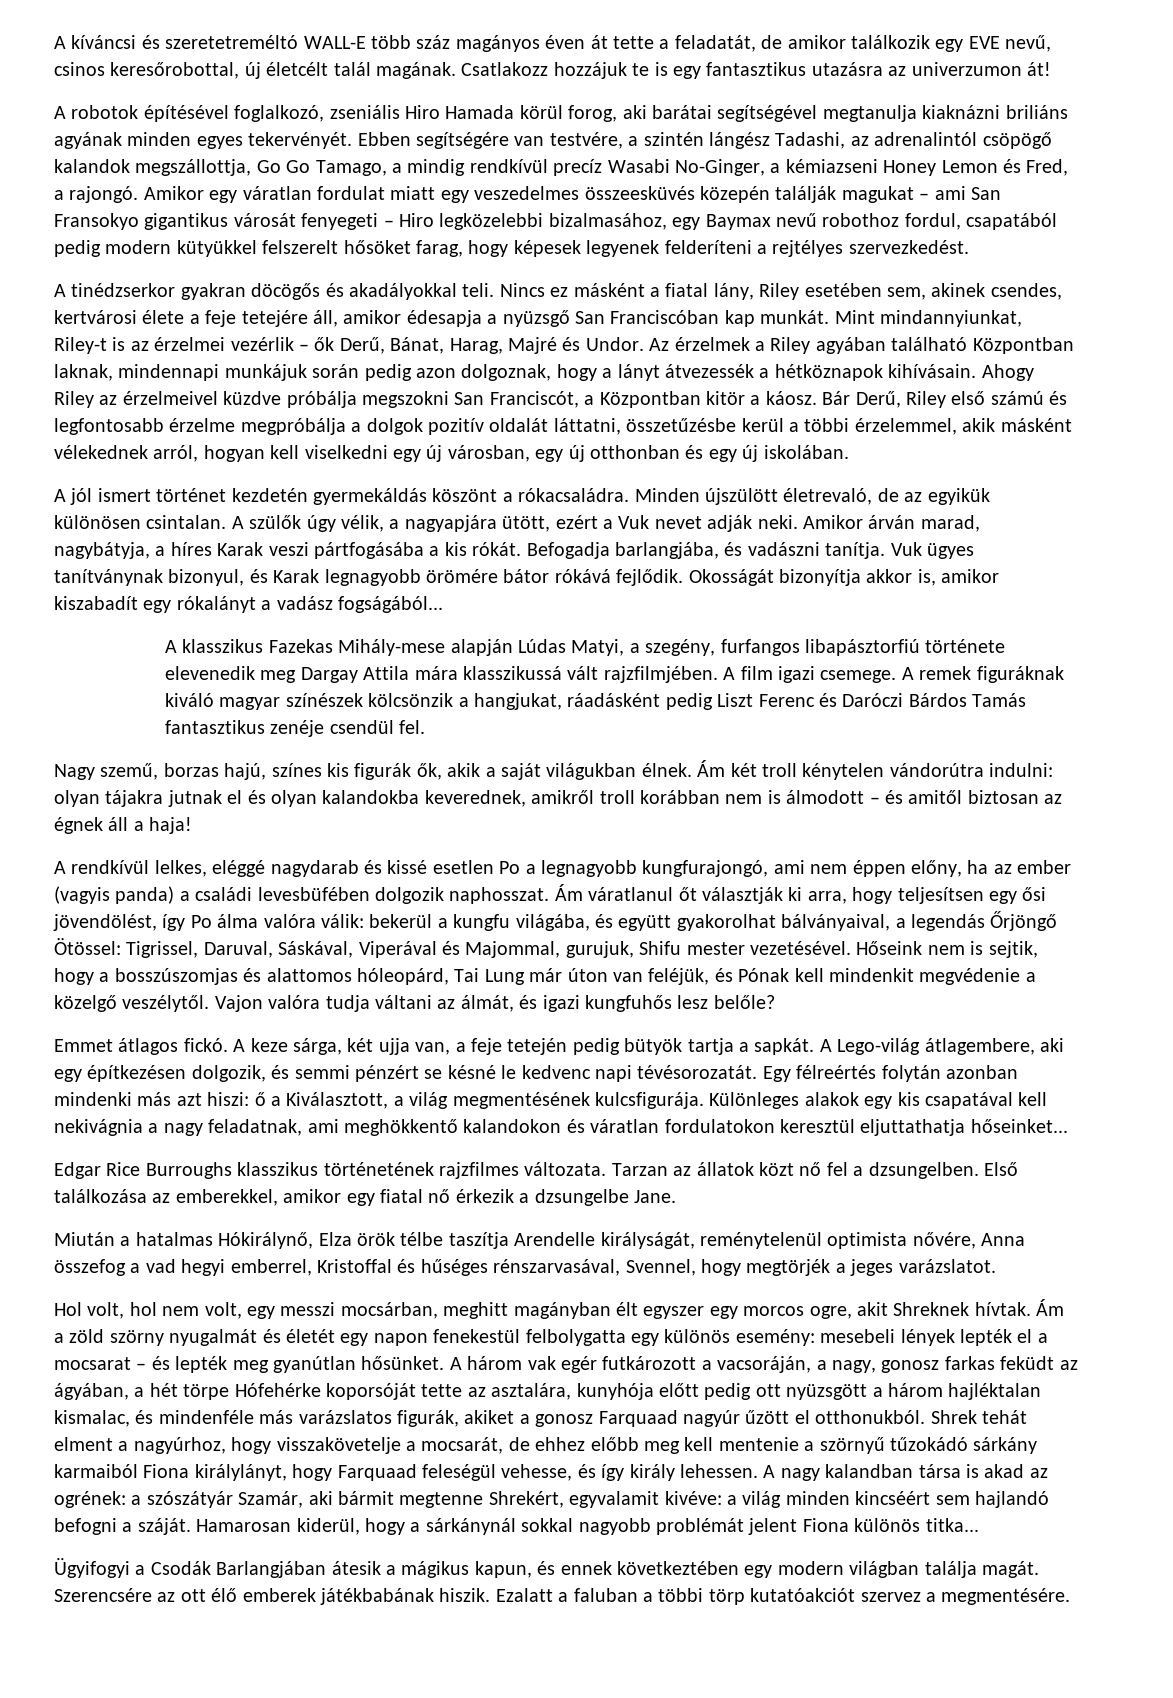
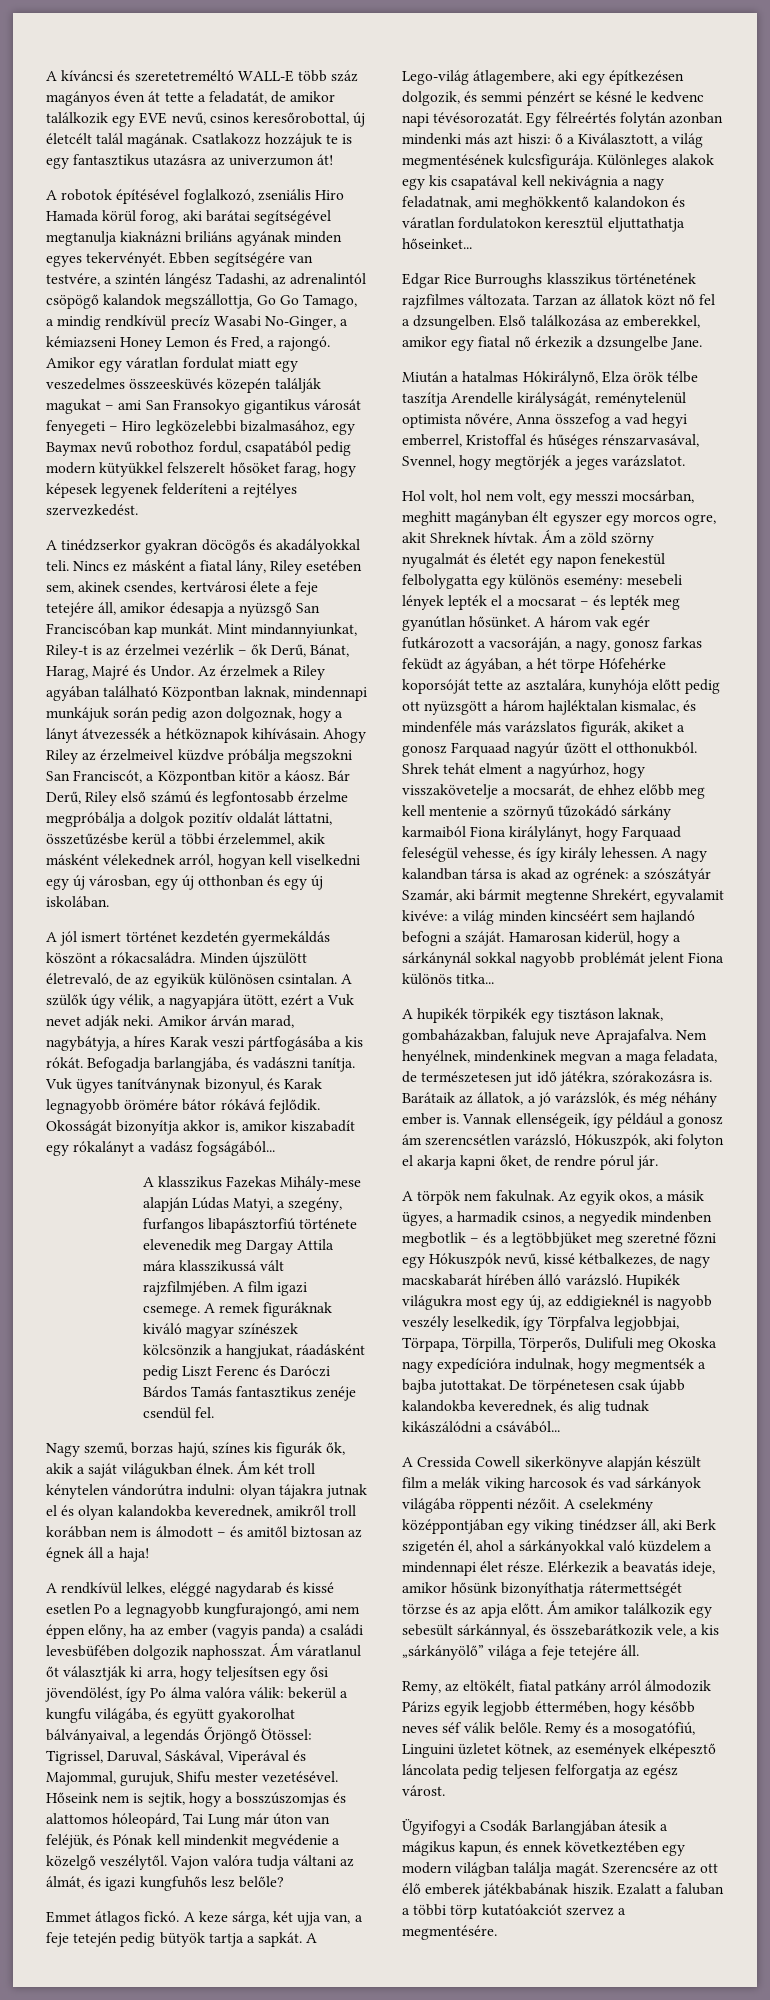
(979, 1525) none -> [402,1008,663,1023] [402,1029,707,1044] [402,1050,717,1065] [402,1071,713,1086] [402,1092,718,1107] [402,1113,724,1128] [402,1134,724,1149] [402,1155,659,1170] [402,1190,705,1205] [402,1211,713,1226] [402,1232,717,1247] [402,1253,711,1268] [402,1274,680,1289] [402,1295,713,1310] [402,1316,679,1331] [402,1337,717,1352] [402,1358,706,1373] [402,1379,685,1394] [402,1400,649,1415] [402,1421,561,1433] [402,1456,701,1471] [402,1477,702,1492] [402,1498,653,1513] [402,1519,717,1534] [402,1540,713,1555] [402,1561,716,1576] [402,1582,682,1597] [402,1601,713,1618] [402,1624,720,1639] [402,1645,639,1660] [402,1680,712,1695] [402,1701,695,1716] [402,1722,696,1737] [402,1743,716,1758] [402,1764,678,1779] [402,1785,445,1796] // A hupikék törpikék egy tisztáson laknak, gombaházakban, falujuk neve Aprajafalva. Nem henyélnek, mindenkinek megvan a maga feladata, de természetesen jut idő játékra, szórakozásra is. Barátaik az állatok, a jó varázslók, és még néhány ember is. Vannak ellenségeik, így például a gonosz ám szerencsétlen varázsló, Hókuszpók, aki folyton el akarja kapni őket, de rendre pórul jár. // A törpök nem fakulnak. Az egyik okos, a másik ügyes, a harmadik csinos, a negyedik mindenben megbotlik – és a legtöbbjüket meg szeretné főzni egy Hókuszpók nevű, kissé kétbalkezes, de nagy macskabarát hírében álló varázsló. Hupikék világukra most egy új, az eddigieknél is nagyobb veszély leselkedik, így Törpfalva legjobbjai, Törpapa, Törpilla, Törperős, Dulifuli meg Okoska nagy expedícióra indulnak, hogy megmentsék a bajba jutottakat. De törpénetesen csak újabb kalandokba keverednek, és alig tudnak kikászálódni a csávából... // A Cressida Cowell sikerkönyve alapján készült film a melák viking harcosok és vad sárkányok világába röppenti nézőit. A cselekmény középpontjában egy viking tinédzser áll, aki Berk szigetén él, ahol a sárkányokkal való küzdelem a mindennapi élet része. Elérkezik a beavatás ideje, amikor hősünk bizonyíthatja rátermettségét törzse és az apja előtt. Ám amikor találkozik egy sebesült sárkánnyal, és összebarátkozik vele, a kis „sárkányölő” világa a feje tetejére áll. // Remy, az eltökélt, fiatal patkány arról álmodozik Párizs egyik legjobb éttermében, hogy később neves séf válik belőle. Remy és a mosogatófiú, Linguini üzletet kötnek, az események elképesztő láncolata pedig teljesen felforgatja az egész várost.

